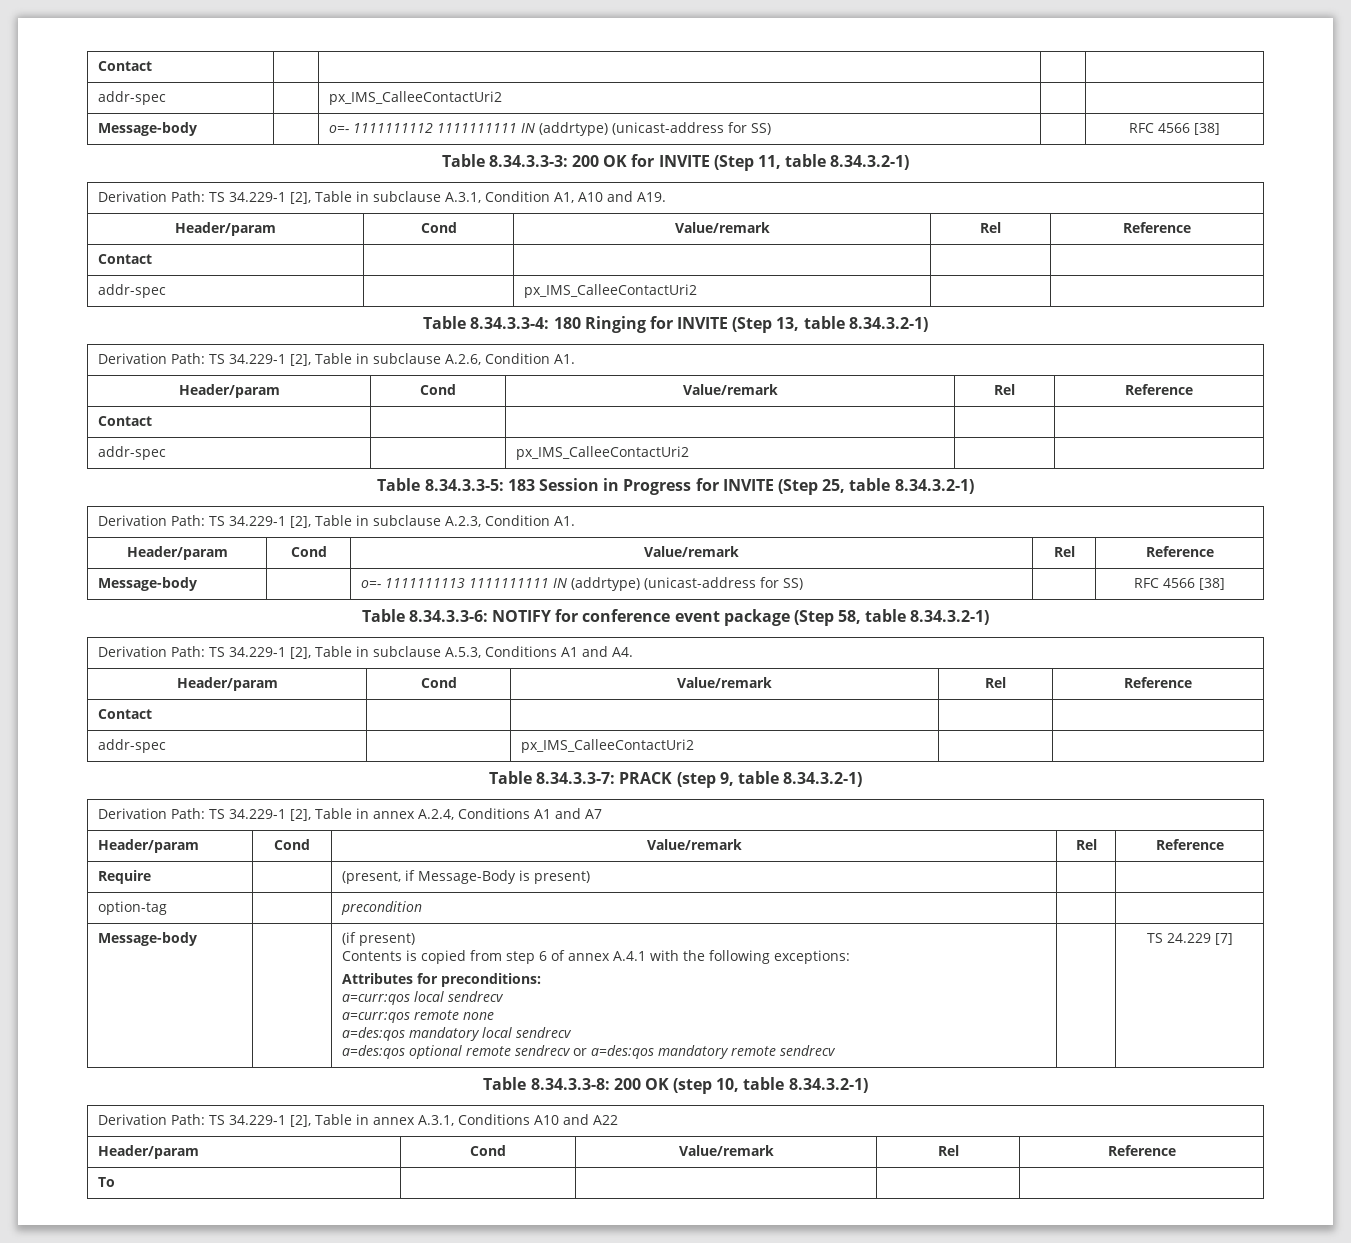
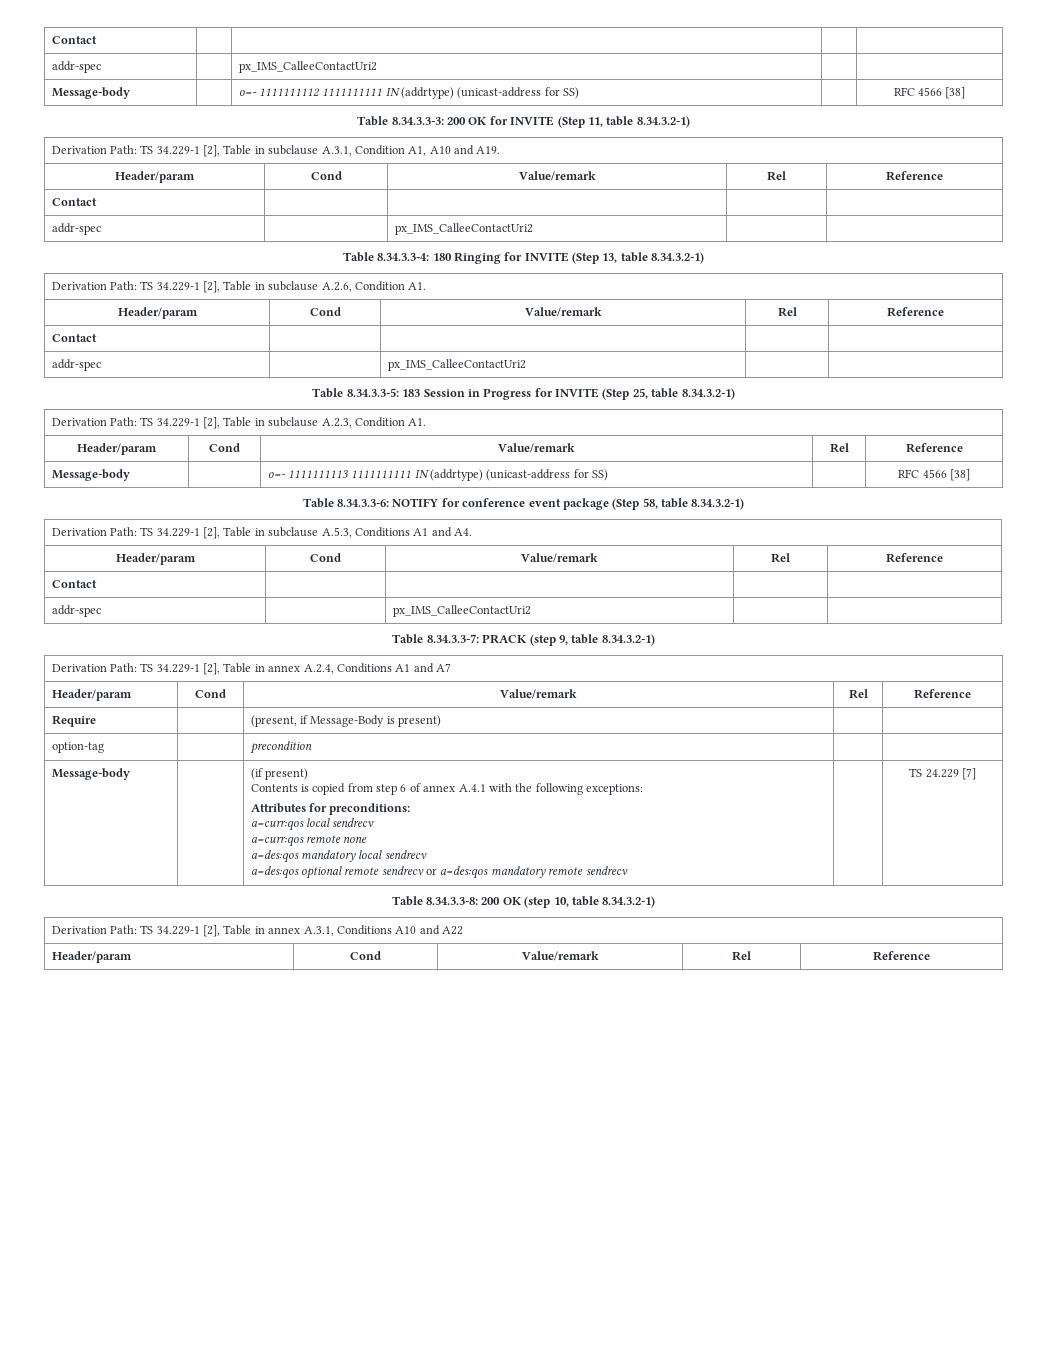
[97,1177,115,1187] // To | | | | -> (930, 956) none

